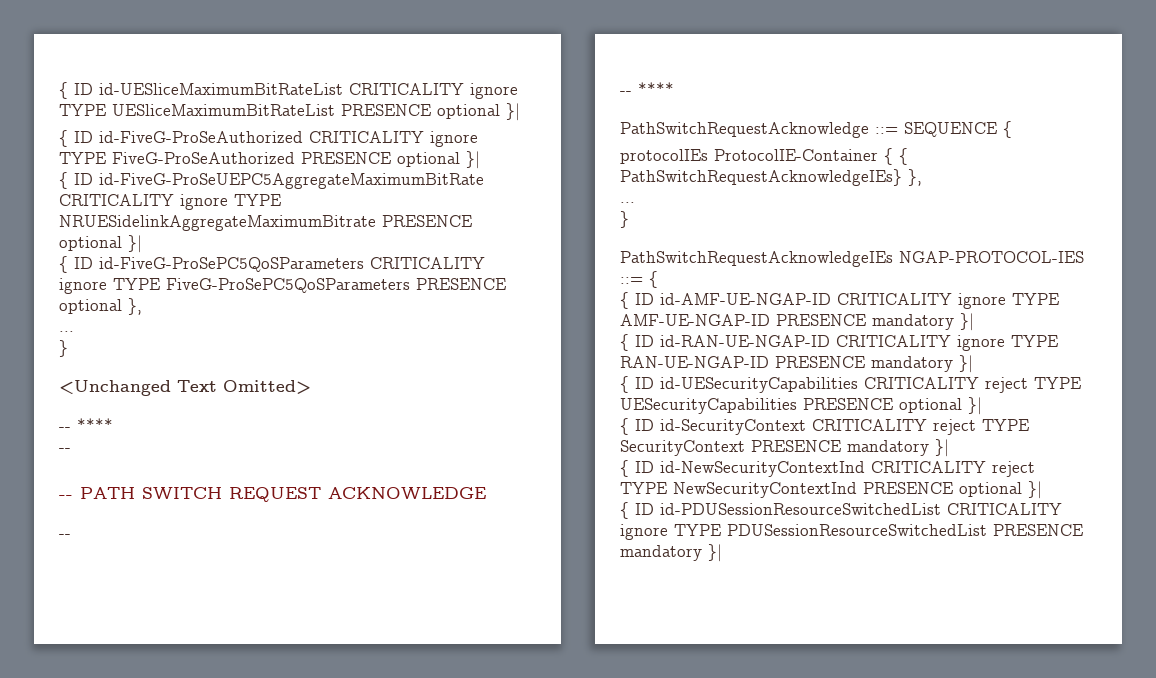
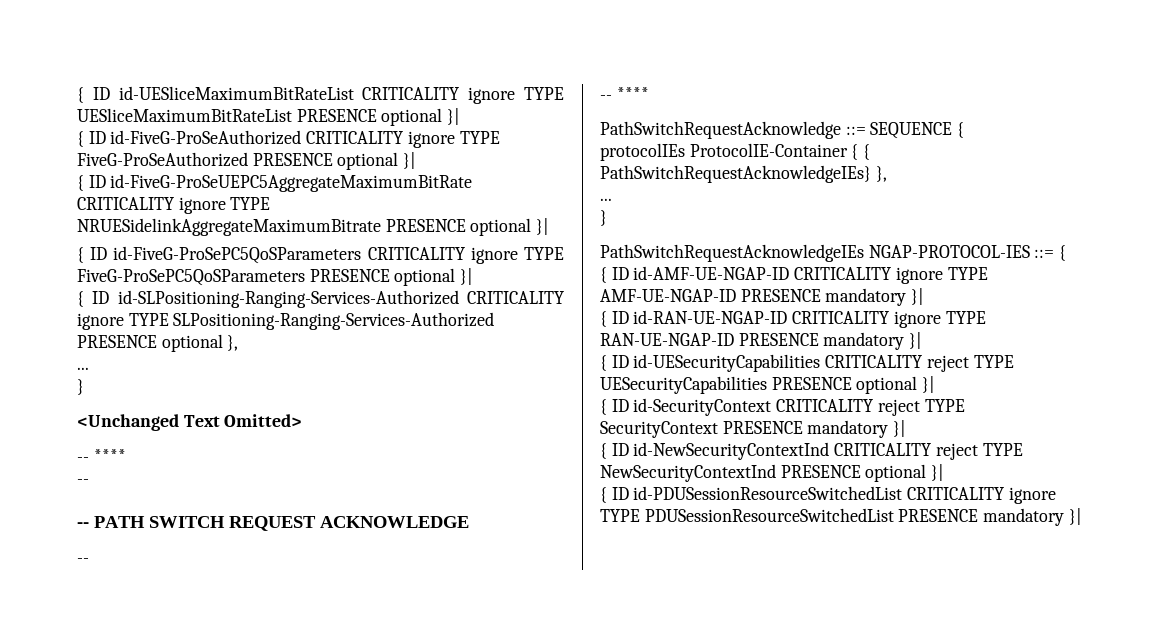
(122, 306) none -> [460,268,474,285] [77,290,564,308] [77,312,495,330] [77,334,223,352] }| // { ID id-SLPositioning-Ranging-Services-Authorized CRITICALITY ignore TYPE SLPositioning-Ranging-Services-Authorized PRESENCE optional

